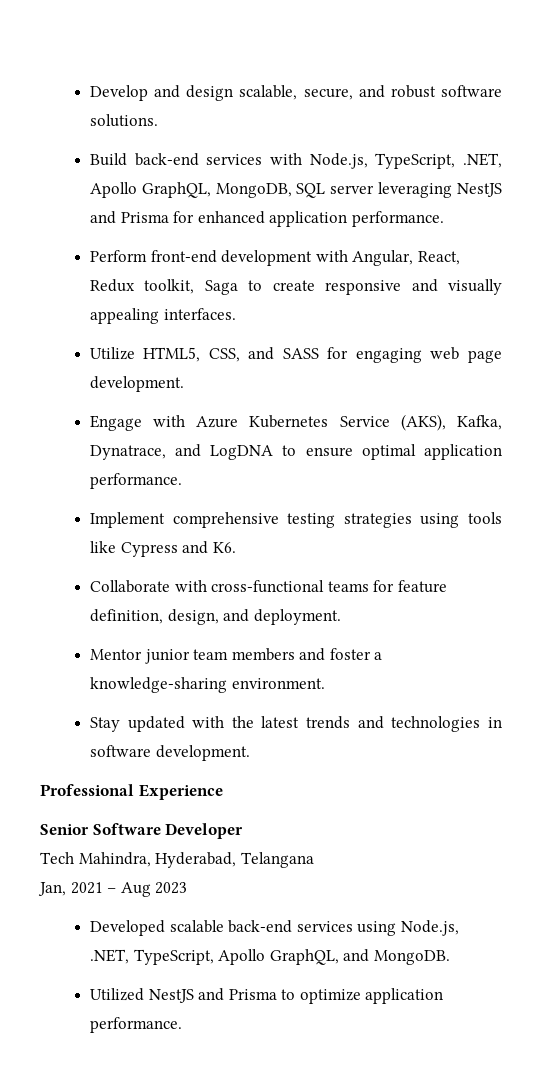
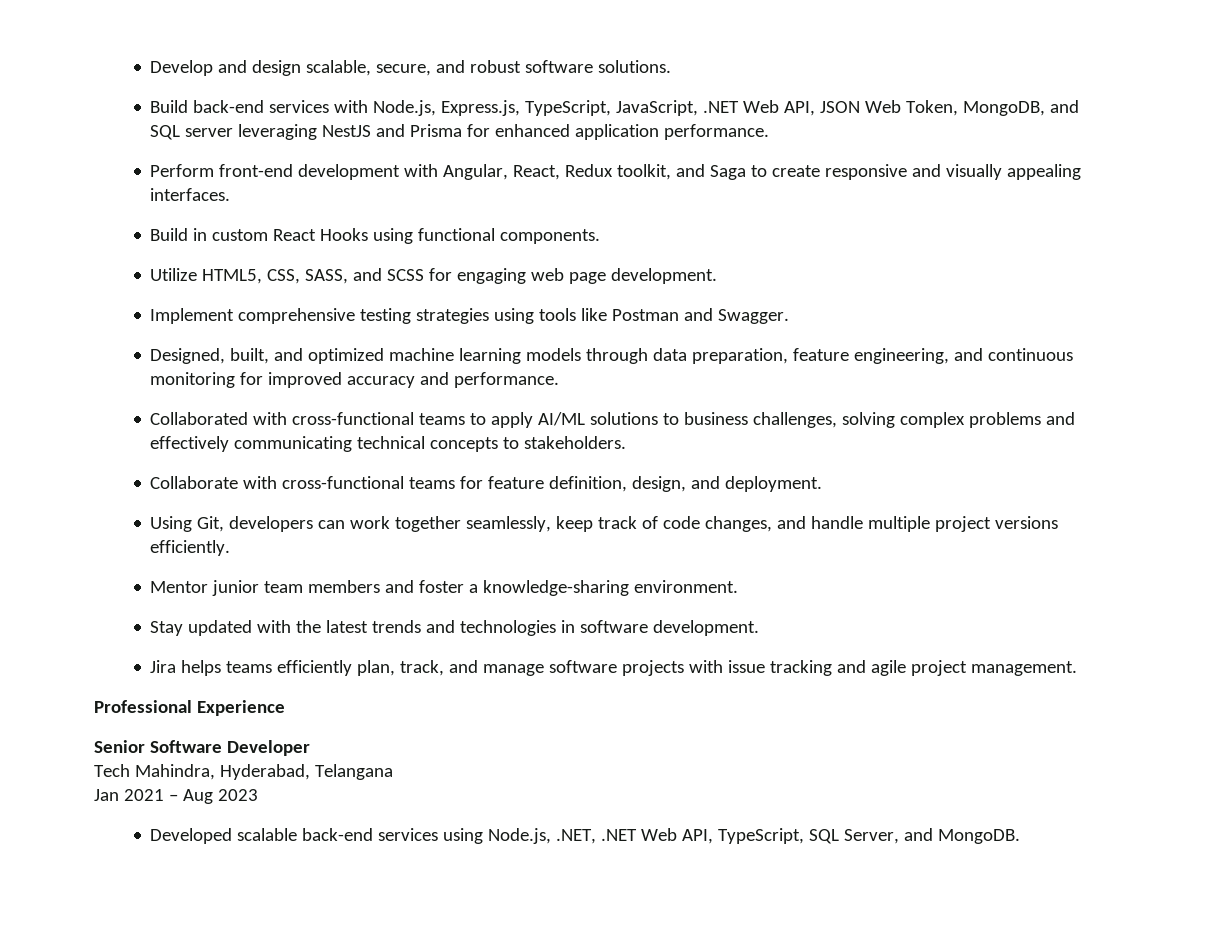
[375,153,502,169] [89,182,292,198] TypeScript, .NET, Apollo GraphQL, MongoDB, -> [441,100,1080,116] Express.js, TypeScript, JavaScript, .NET Web API, JSON Web Token, MongoDB, and
(195, 286) none -> [676,164,706,177] and
(236, 314) none -> [150,228,601,244] // Build in custom React Hooks using functional components.
[248,347,319,360] and SASS -> [305,268,425,284] SASS, and SCSS
[89,414,502,431] [89,444,502,460] [89,473,182,489] // Engage with Azure Kubernetes Service (AKS), Kafka, Dynatrace, and LogDNA to ensure optimal application performance. -> (718, 276) none
[120,541,236,557] Cypress and K6. -> [612,308,790,324] [150,348,1074,364] [150,372,560,388] [150,412,1076,428] [150,436,627,452] Postman and Swagger. // Designed, built, and optimized machine learning models through data preparation, feature engineering, and continuous monitoring for improved accuracy and performance. // Collaborated with cross-functional teams to apply AI/ML solutions to business challenges, solving complex problems and effectively communicating technical concepts to stakeholders.
(341, 617) none -> [150,516,1059,532] [150,540,231,556] // Using Git, developers can work together seamlessly, keep track of code changes, and handle multiple project versions efficiently.
(250, 753) none -> [150,660,1078,676] // Jira helps teams efficiently plan, track, and manage software projects with issue tracking and agile project management.
[38,882,66,896] Jan, -> [94,789,119,801] Jan
[133,949,450,965] [89,988,444,1004] [89,1017,182,1033] TypeScript, Apollo GraphQL, and MongoDB. // Utilized NestJS and Prisma to optimize application performance. -> [601,828,1021,844] .NET Web API, TypeScript, SQL Server, and MongoDB.

